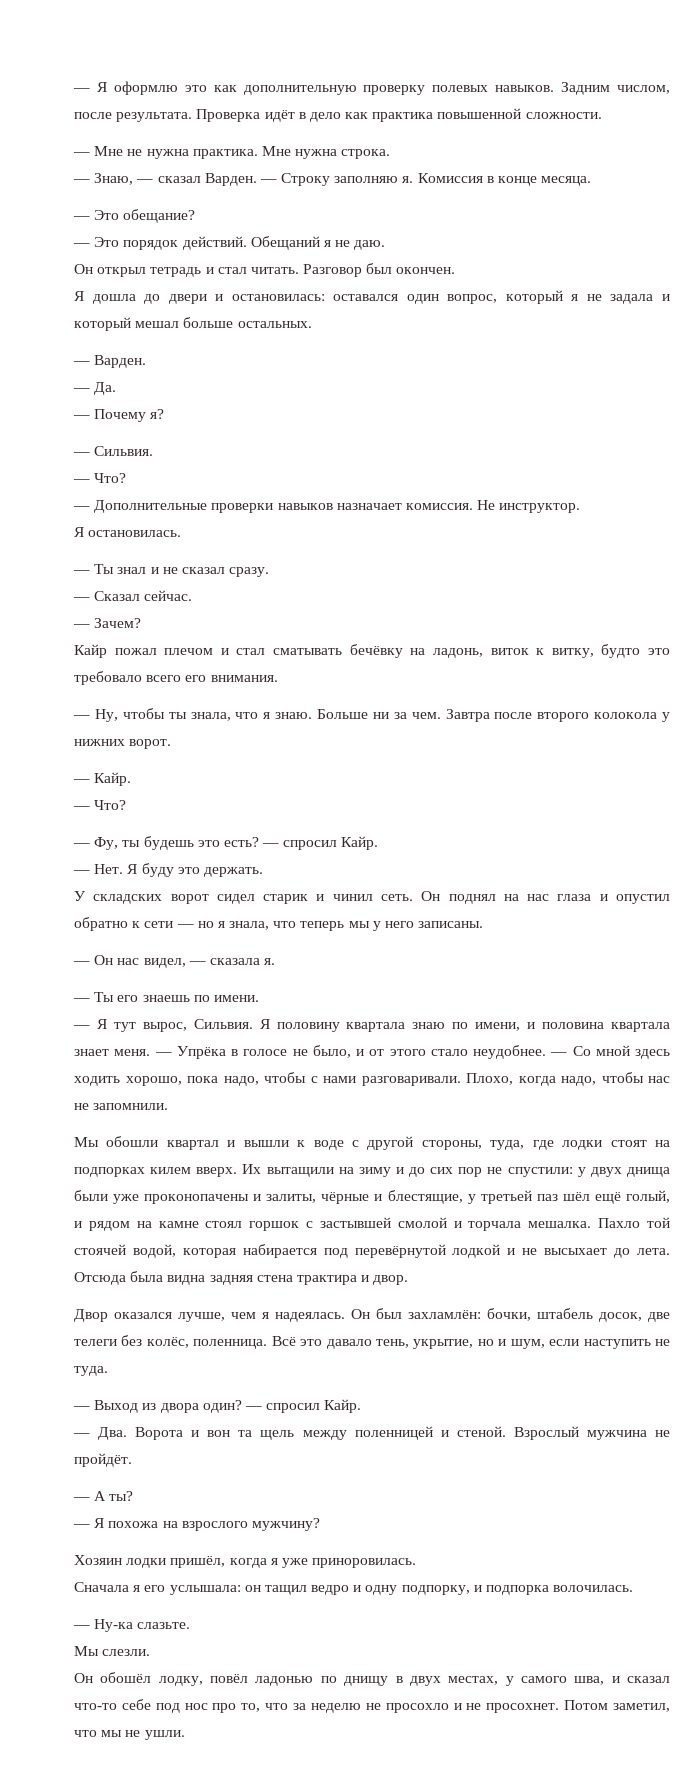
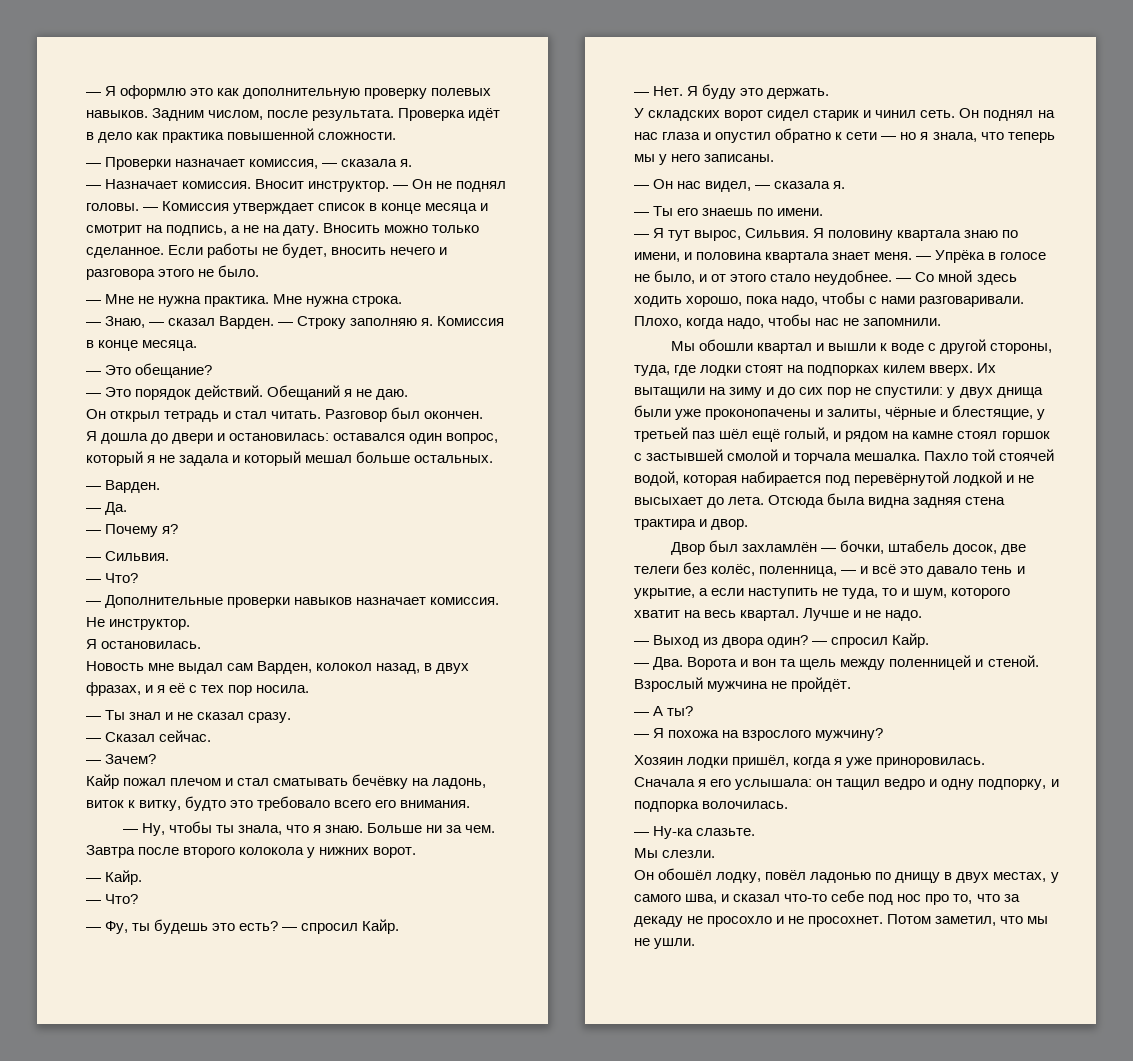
(602, 115) none -> [86,157,413,170] [86,179,507,192] [86,201,489,214] [86,223,480,236] [86,243,448,258] [86,265,260,280] // — Проверки назначает комиссия, — сказала я. // — Назначает комиссия. Вносит инструктор. — Он не поднял головы. — Комиссия утверждает список в конце месяца и смотрит на подпись, а не на дату. Вносить можно только сделанное. Если работы не будет, вносить нечего и разговора этого не было.
(182, 533) none -> [86,661,470,674] [86,682,310,696] // Новость мне выдал сам Варден, колокол назад, в двух фразах, и я её с тех пор носила.
[114,1308,481,1322] оказался лучше, чем я надеялась. Он был захламлён: -> [708,540,836,552] был захламлён —
[193,1336,671,1349] [74,1366,108,1376] поленница. Всё это давало тень, укрытие, но и шум, если наступить не туда. -> [759,564,1025,577] [634,588,1011,599] [634,608,923,621] поленница, — и всё это давало тень и укрытие, а если наступить не туда, то и шум, которого хватит на весь квартал. Лучше и не надо.
[310,1703,361,1713] неделю -> [634,916,683,927] декаду

